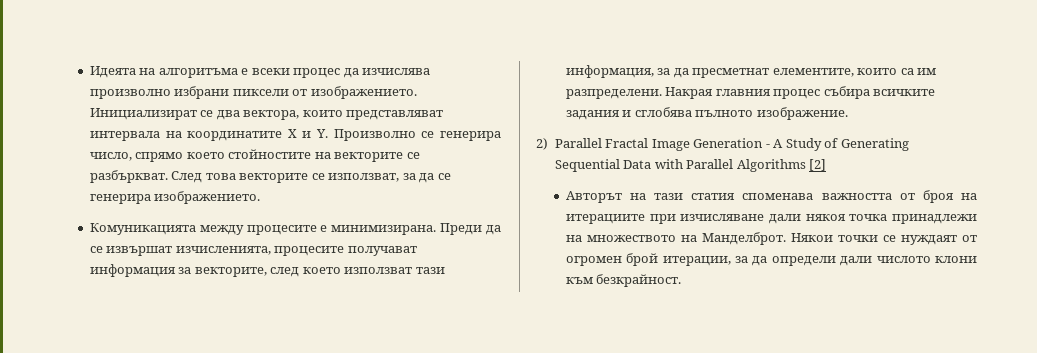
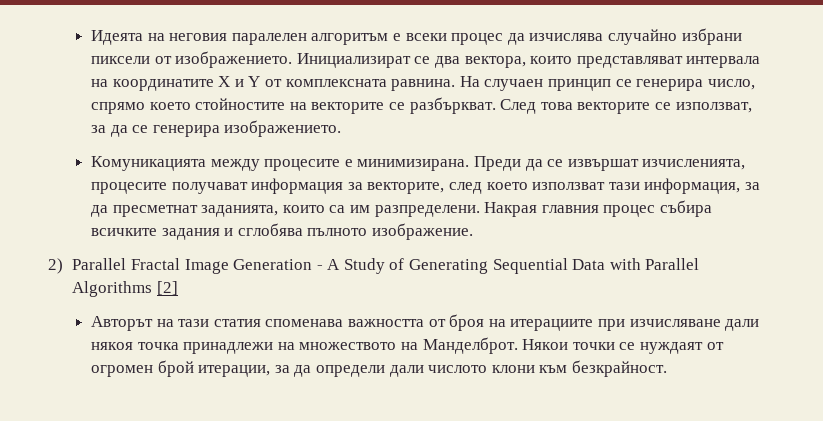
[158,68,238,78] алгоритъма -> [169,33,389,45] неговия паралелен алгоритъм
[89,89,171,99] произволно -> [607,29,677,45] случайно
[316,129,416,141] Y. Произволно -> [248,76,611,91] Y от комплексната равнина. На случаен принцип
[772,68,854,77] елементите, -> [201,205,279,217] заданията,

